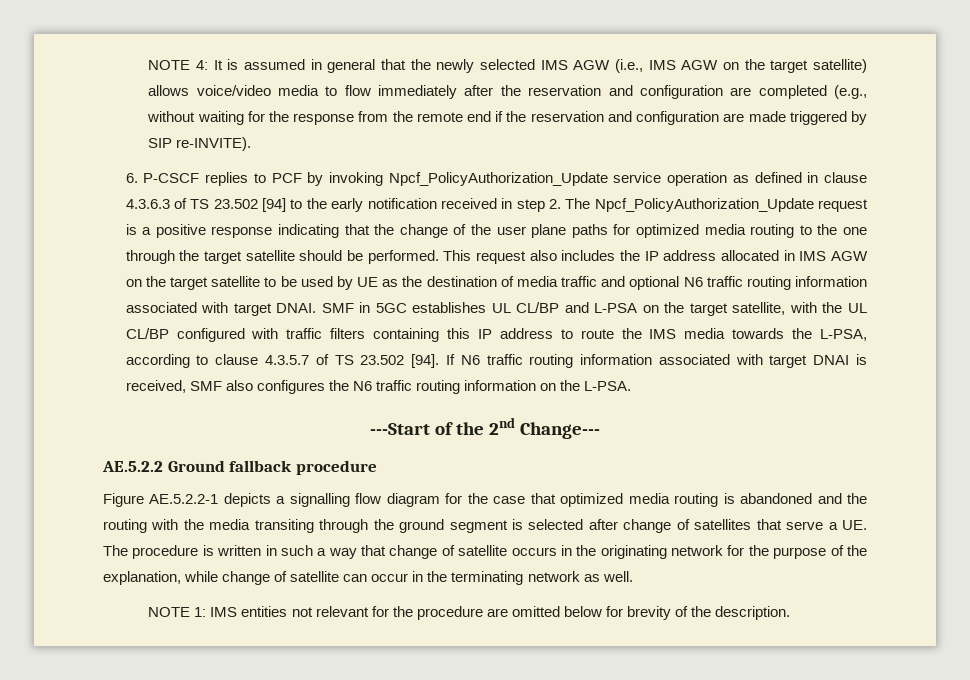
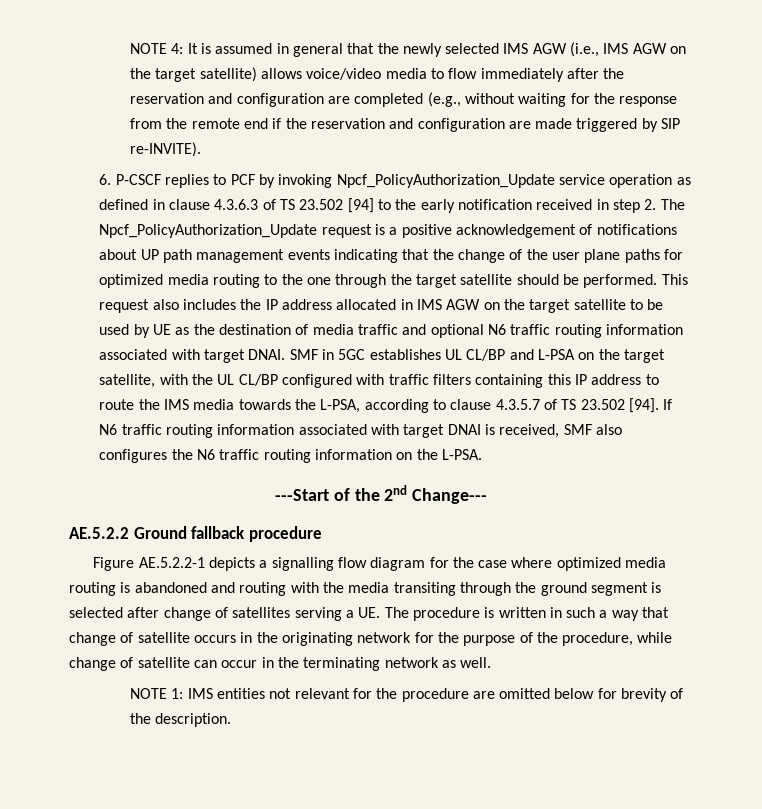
[211,226,273,238] response -> [456,224,677,238] [99,249,330,263] acknowledgement of notifications about UP path management events
[530,493,556,504] that -> [511,557,553,568] where
[847,493,868,504] the -> (235, 587) none
[756,519,824,530] that serve -> [294,607,342,621] serving
[103,571,181,585] explanation, -> [562,632,634,646] procedure,

